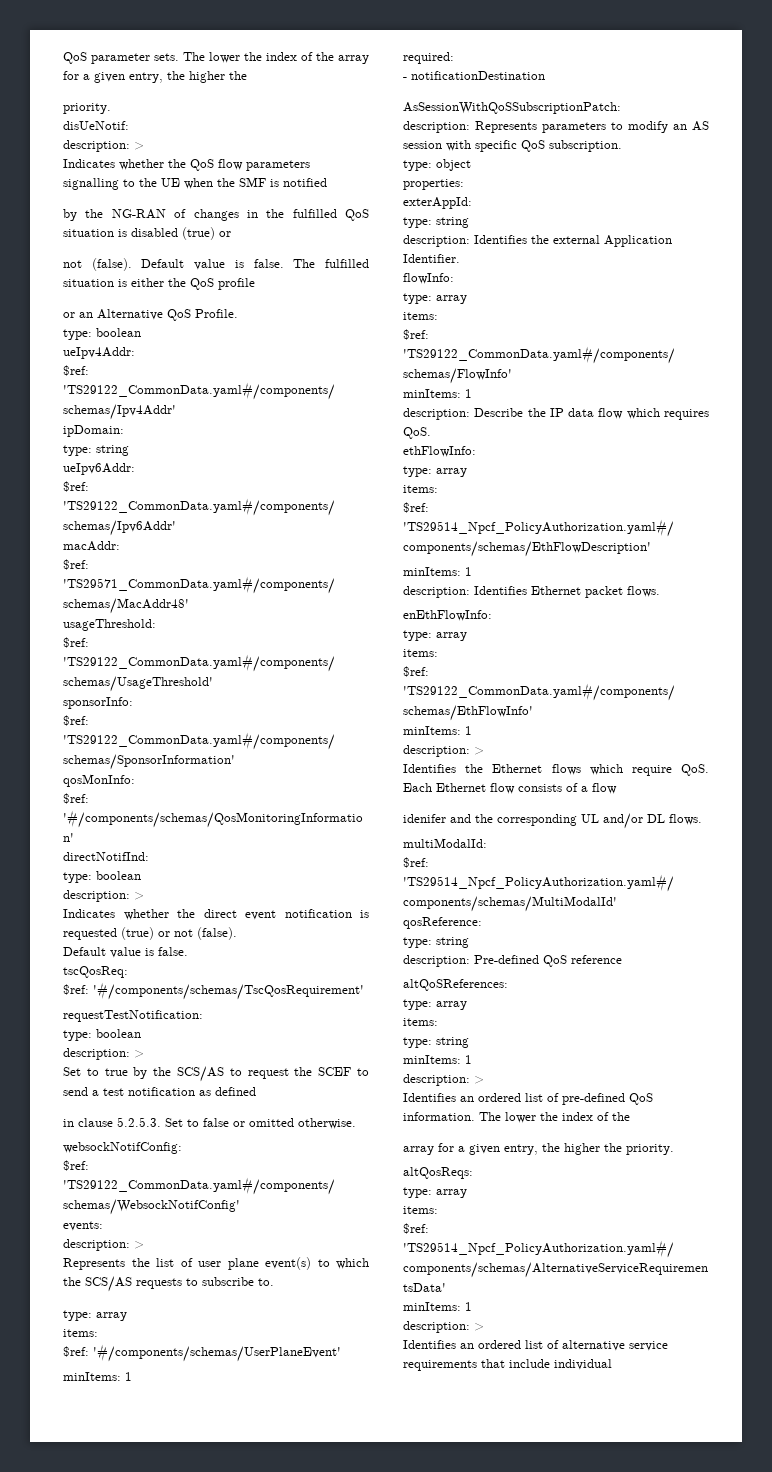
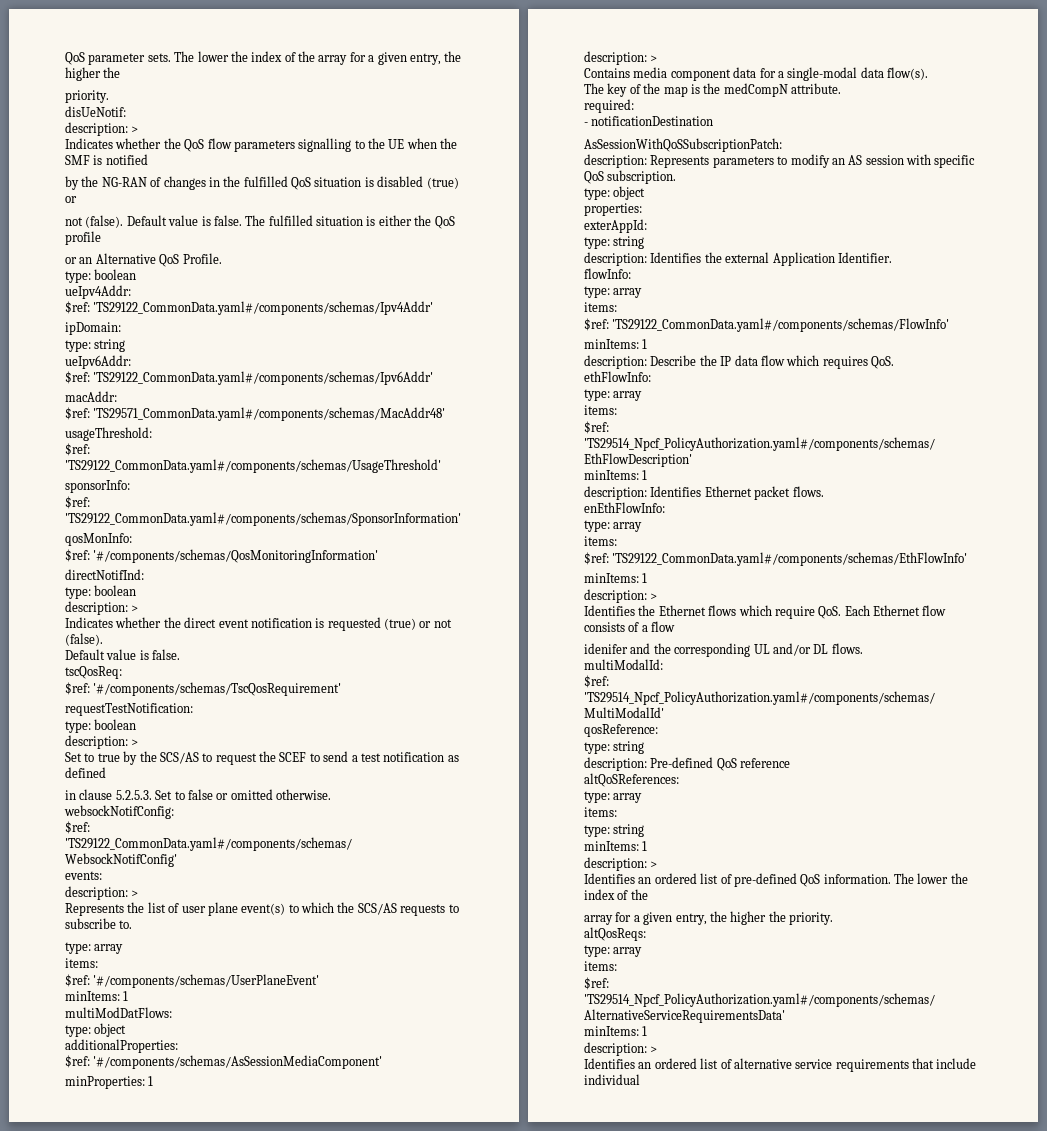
(132, 1376) none -> [65,1007,172,1018] [65,1023,127,1037] [65,1039,178,1053] [65,1055,383,1069] [65,1076,154,1089] [584,51,658,65] [584,67,928,81] [584,83,841,97] // multiModDatFlows: // type: object // additionalProperties: // $ref: '#/components/schemas/AsSessionMediaComponent' // minProperties: 1 // description: > // Contains media component data for a single-modal data flow(s). // The key of the map is the medCompN attribute.

